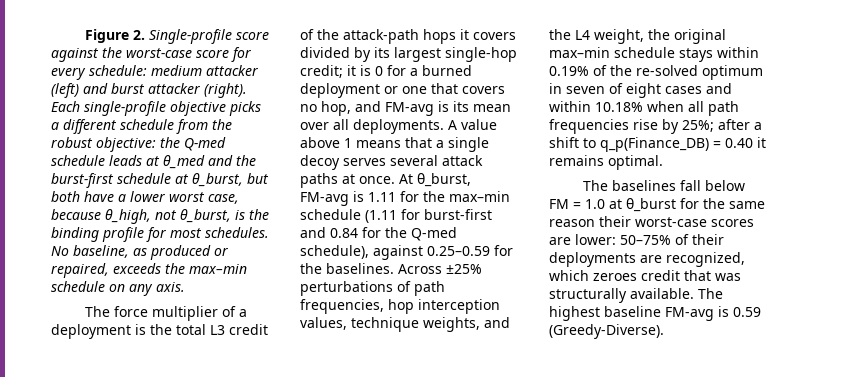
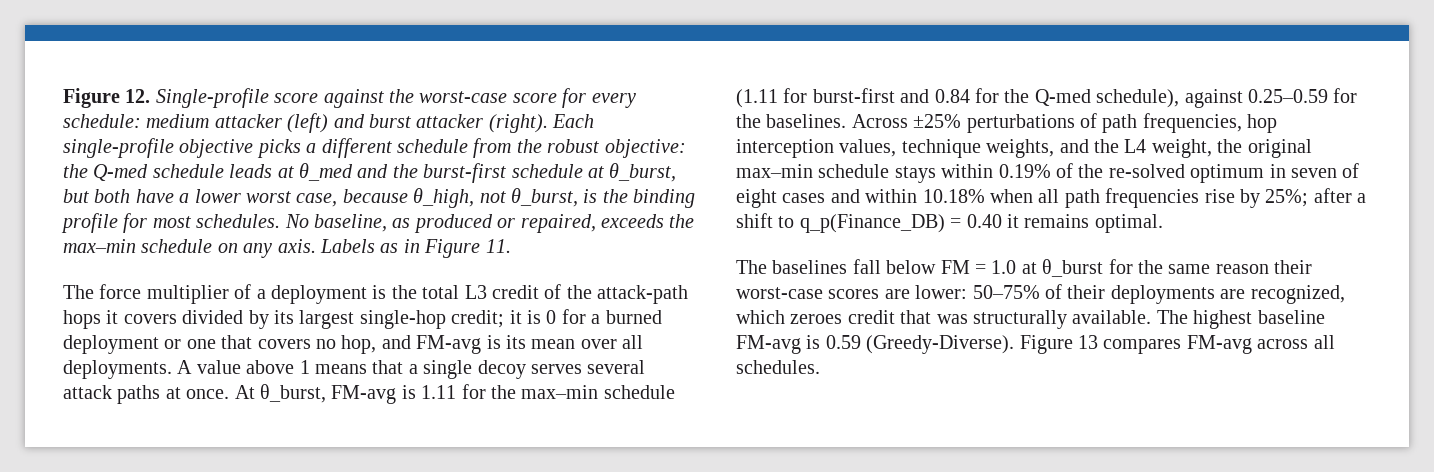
[85,29,146,43] Figure 2. -> [63,88,151,108] Figure 12.
(185, 287) none -> [320,239,511,258] Labels as in Figure 11.
(664, 331) none -> [1019,335,1335,354] [736,360,820,374] Figure 13 compares FM-avg across all schedules.

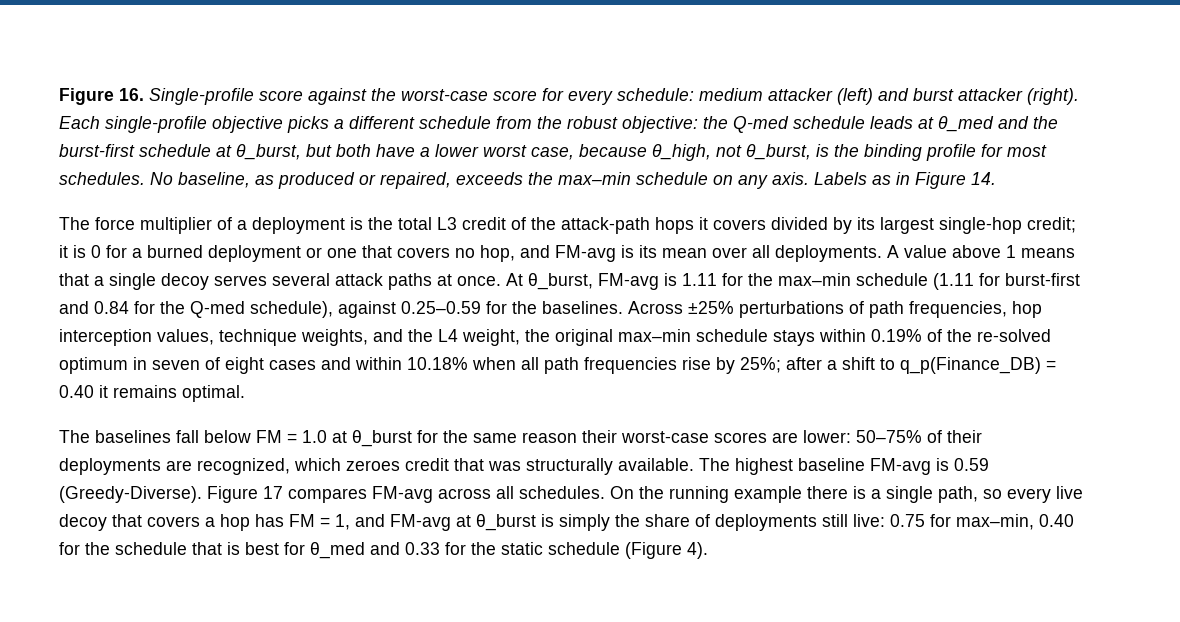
[63,88,151,108] Figure 12. -> [59,88,144,105] Figure 16.
[485,239,511,253] 11. -> [971,172,996,185] 14.
[1078,335,1098,349] 13 -> [263,486,283,499] 17
(820, 367) none -> [610,486,1083,503] [59,514,1074,531] [59,542,708,559] On the running example there is a single path, so every live decoy that covers a hop has FM = 1, and FM-avg at θ_burst is simply the share of deployments still live: 0.75 for max–min, 0.40 for the schedule that is best for θ_med and 0.33 for the static schedule (Figure 4).

